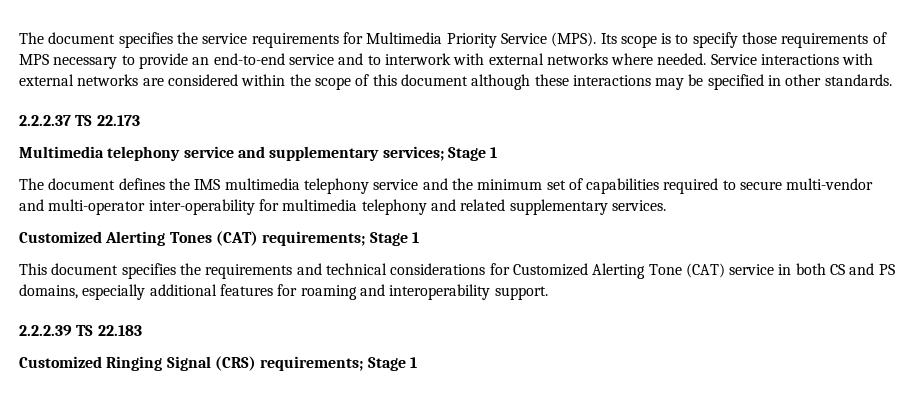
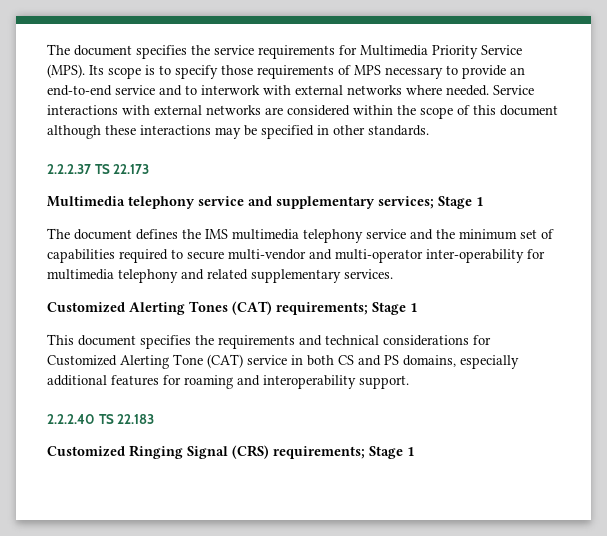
[19,325,72,336] 2.2.2.39 -> [47,414,95,424] 2.2.2.40

